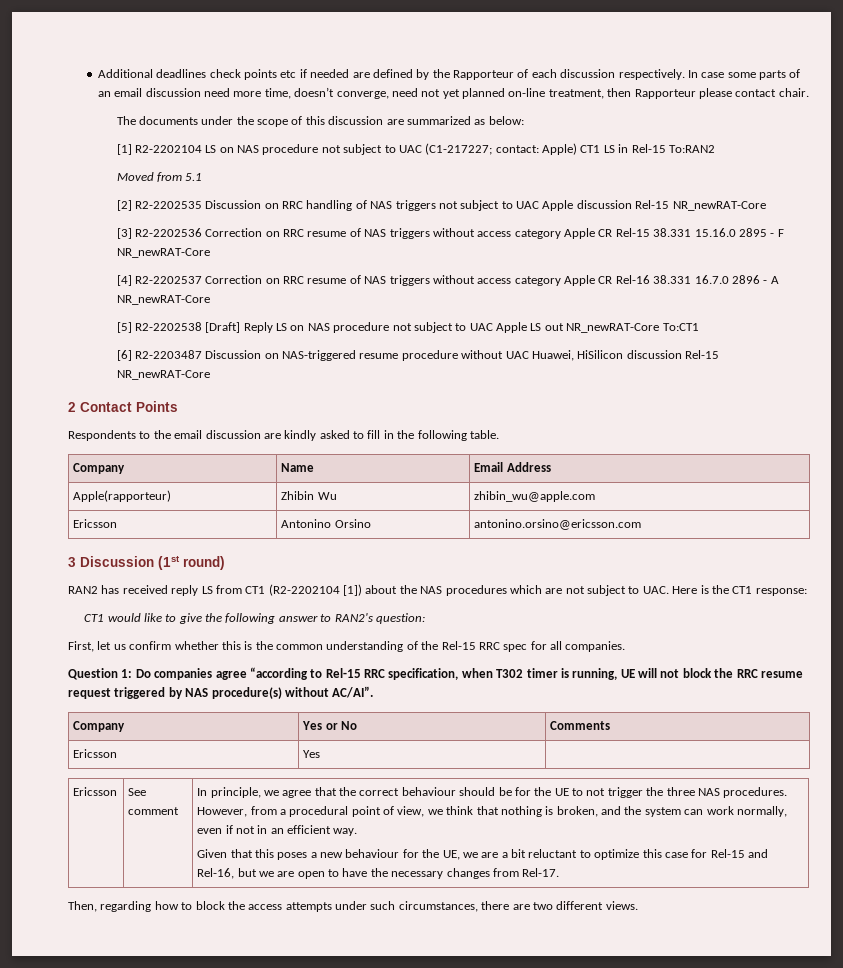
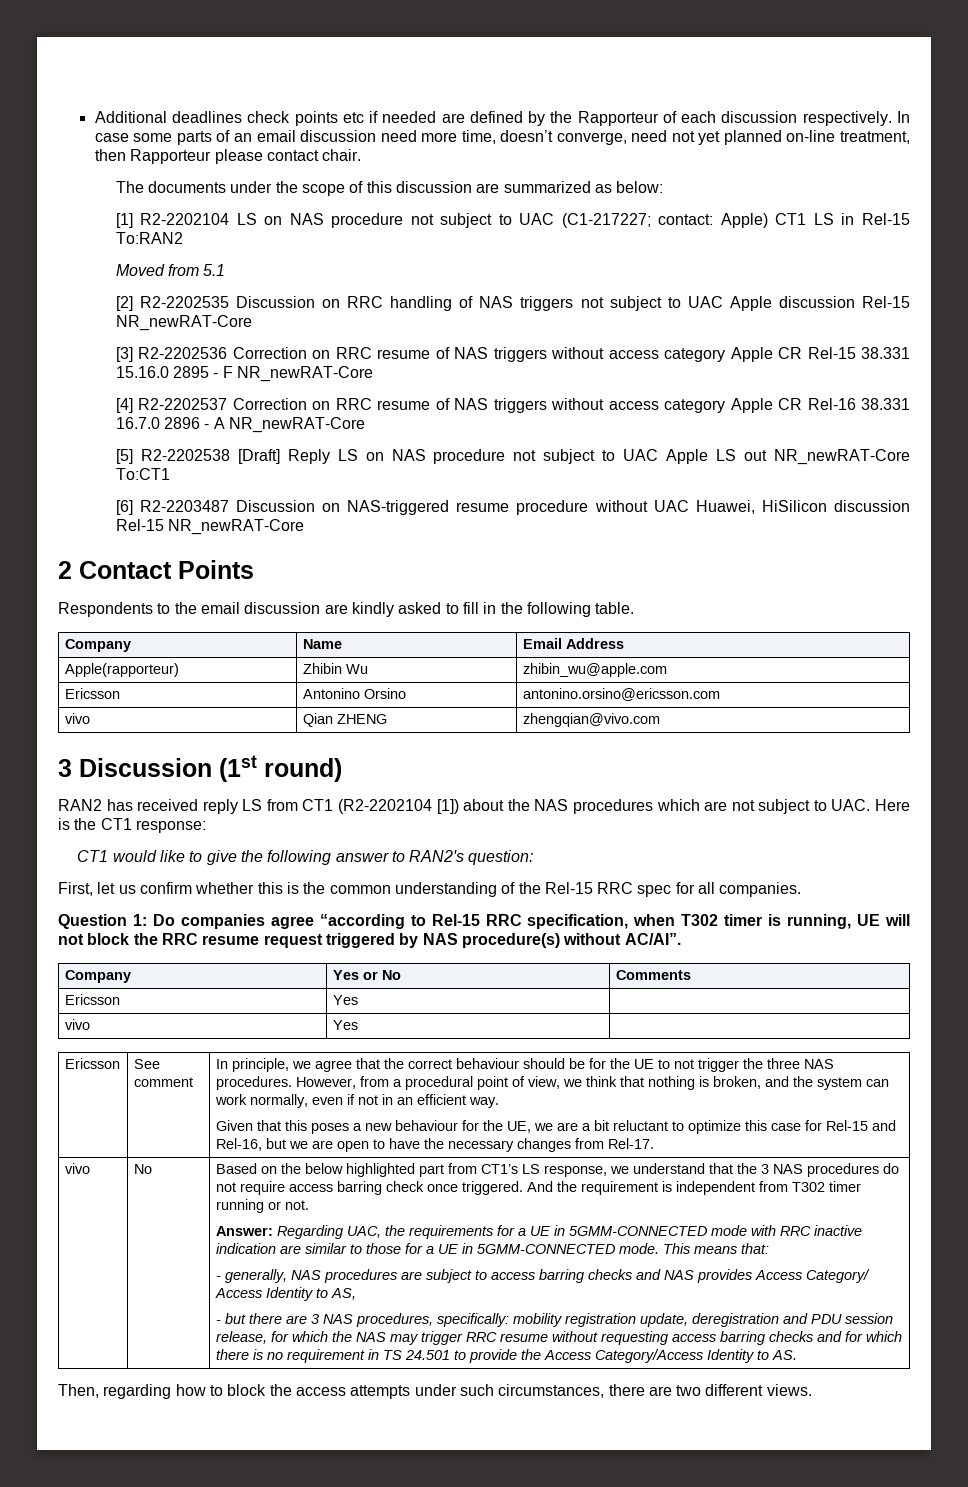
(642, 524) none -> [64,713,90,724] [302,713,387,727] [522,713,660,727] // vivo | Qian ZHENG | zhengqian@vivo.com
(321, 754) none -> [64,1019,90,1030] [332,1020,358,1030] // vivo | Yes |
(560, 872) none -> [64,1163,90,1174] [133,1164,152,1174] [215,1163,899,1177] [215,1181,861,1195] [215,1199,309,1213] [215,1225,862,1239] [215,1243,769,1254] [215,1269,870,1283] [214,1287,356,1301] [215,1313,893,1327] [215,1331,902,1345] [215,1349,797,1363] // vivo | No | Based on the below highlighted part from CT1’s LS response, we understand that the 3 NAS procedures do not require access barring check once triggered. And the requirement is independent from T302 timer running or not. // Answer: Regarding UAC, the requirements for a UE in 5GMM-CONNECTED mode with RRC inactive indication are similar to those for a UE in 5GMM-CONNECTED mode. This means that: // - generally, NAS procedures are subject to access barring checks and NAS provides Access Category/ Access Identity to AS, // - but there are 3 NAS procedures, specifically: mobility registration update, deregistration and PDU session release, for which the NAS may trigger RRC resume without requesting access barring checks and for which there is no requirement in TS 24.501 to provide the Access Category/Access Identity to AS.

